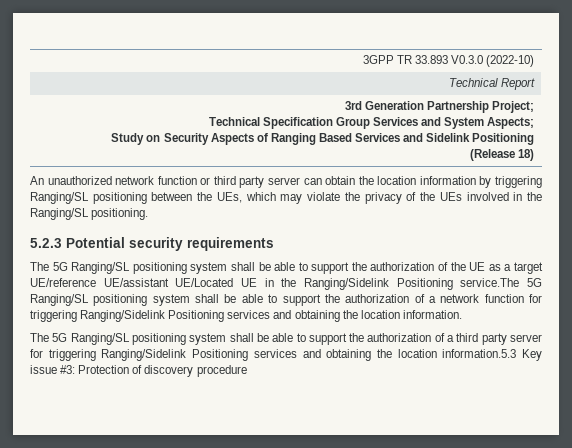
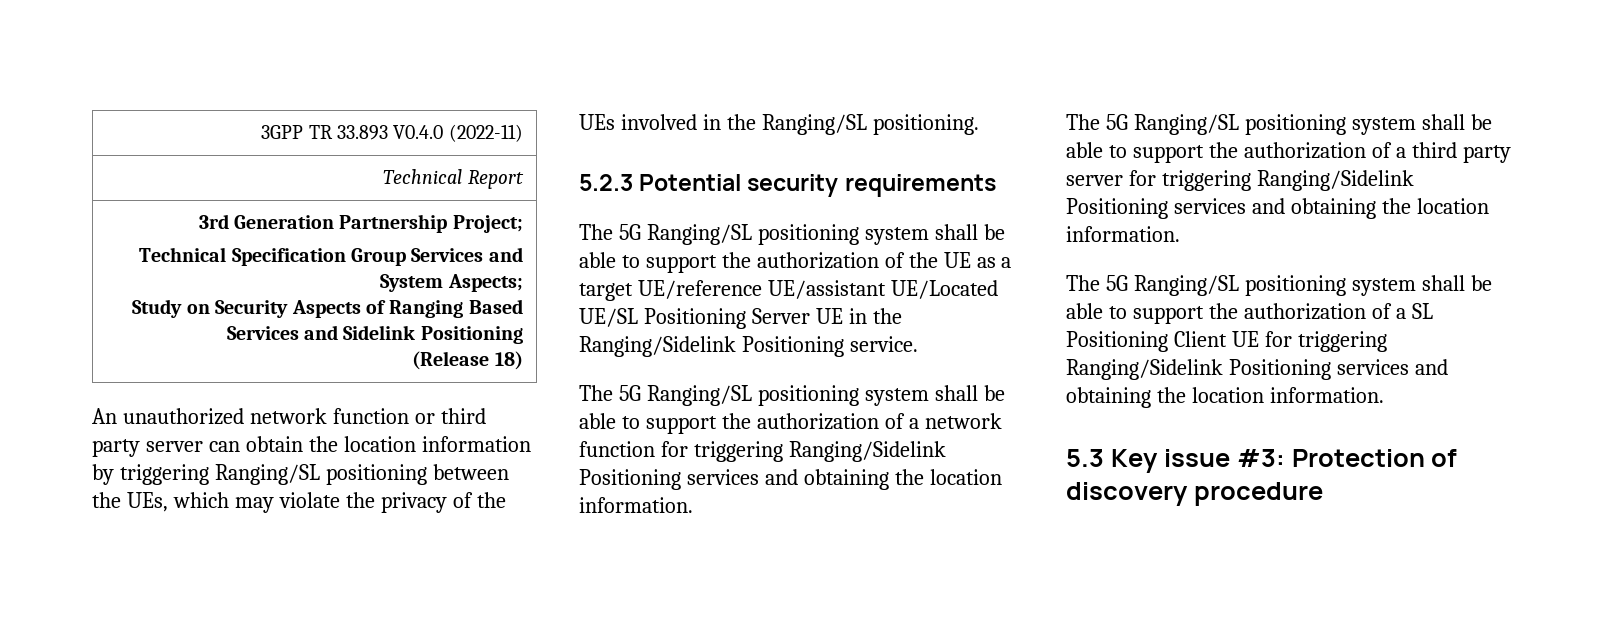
[451,55,535,67] V0.3.0 (2022-10) -> [393,124,523,142] V0.4.0 (2022-11)
(234, 282) none -> [579,308,810,329] UE/SL Positioning Server
[460,278,520,287] service.The -> [849,336,918,352] [579,385,613,401] service. // The
[442,349,517,358] information.5.3 -> [1066,226,1180,242] [1066,275,1492,296] [1066,303,1433,324] [1066,331,1387,352] [1066,359,1448,380] [1066,387,1384,408] [1066,449,1104,467] information. // The 5G Ranging/SL positioning system shall be able to support the authorization of a SL Positioning Client UE for triggering Ranging/Sidelink Positioning services and obtaining the location information. // 5.3

